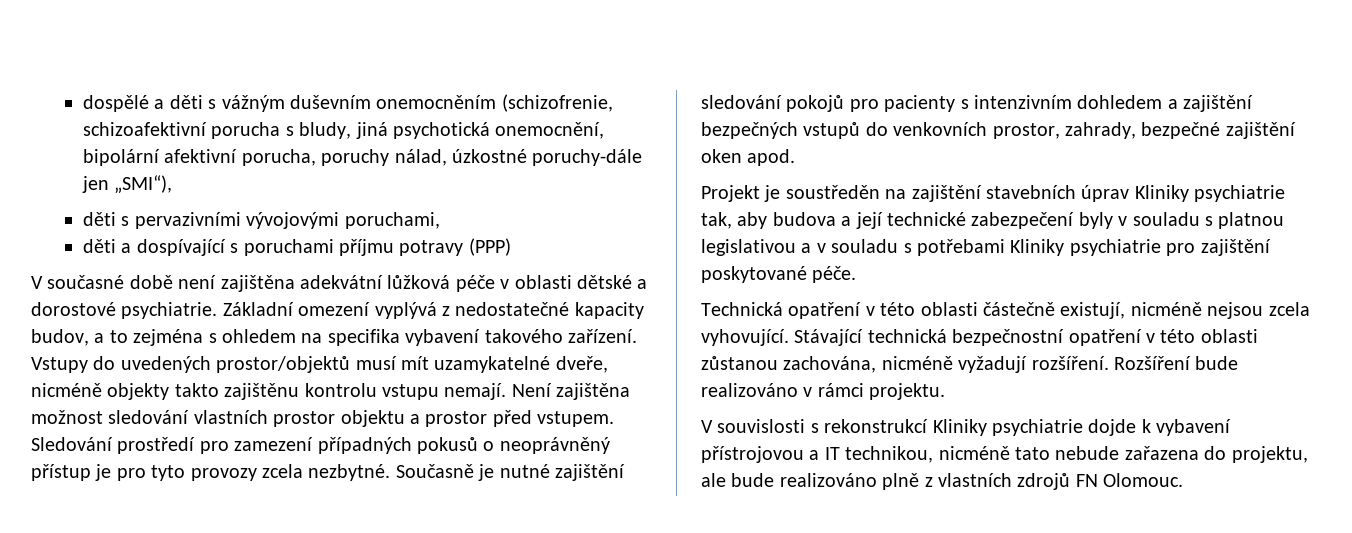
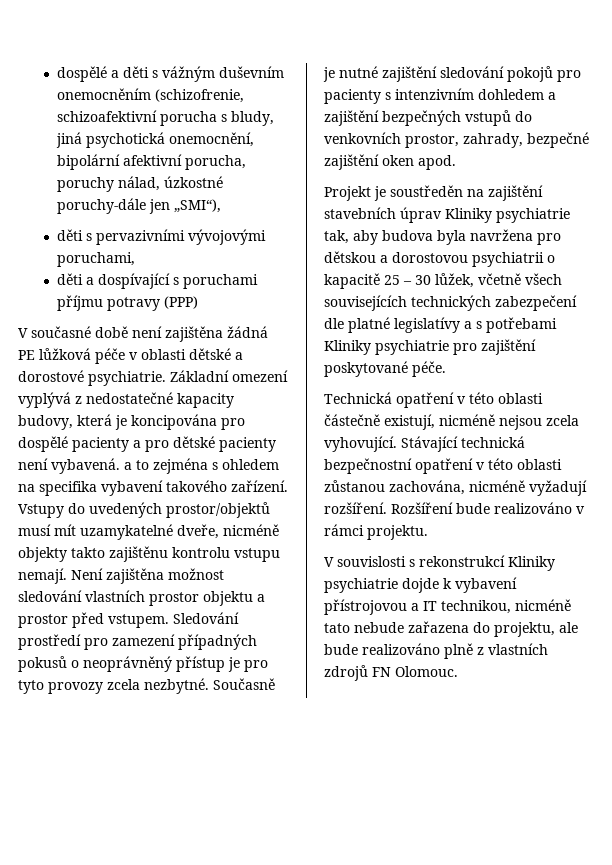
[300,275,383,289] adekvátní -> [227,326,268,338] [18,350,35,360] žádná PE
[31,329,89,346] budov, -> [18,414,245,430] [18,436,276,452] [18,458,120,474] budovy, která je koncipována pro dospělé pacienty a pro dětské pacienty není vybavená.
[841,212,1285,229] [701,239,899,256] a její technické zabezpečení byly v souladu s platnou legislativou a v souladu -> [437,229,561,245] [324,251,555,267] [324,273,562,289] [324,295,577,311] [324,317,472,333] byla navržena pro dětskou a dorostovou psychiatrii o kapacitě 25 – 30 lůžek, včetně všech souvisejících technických zabezpečení dle platné legislatívy a

